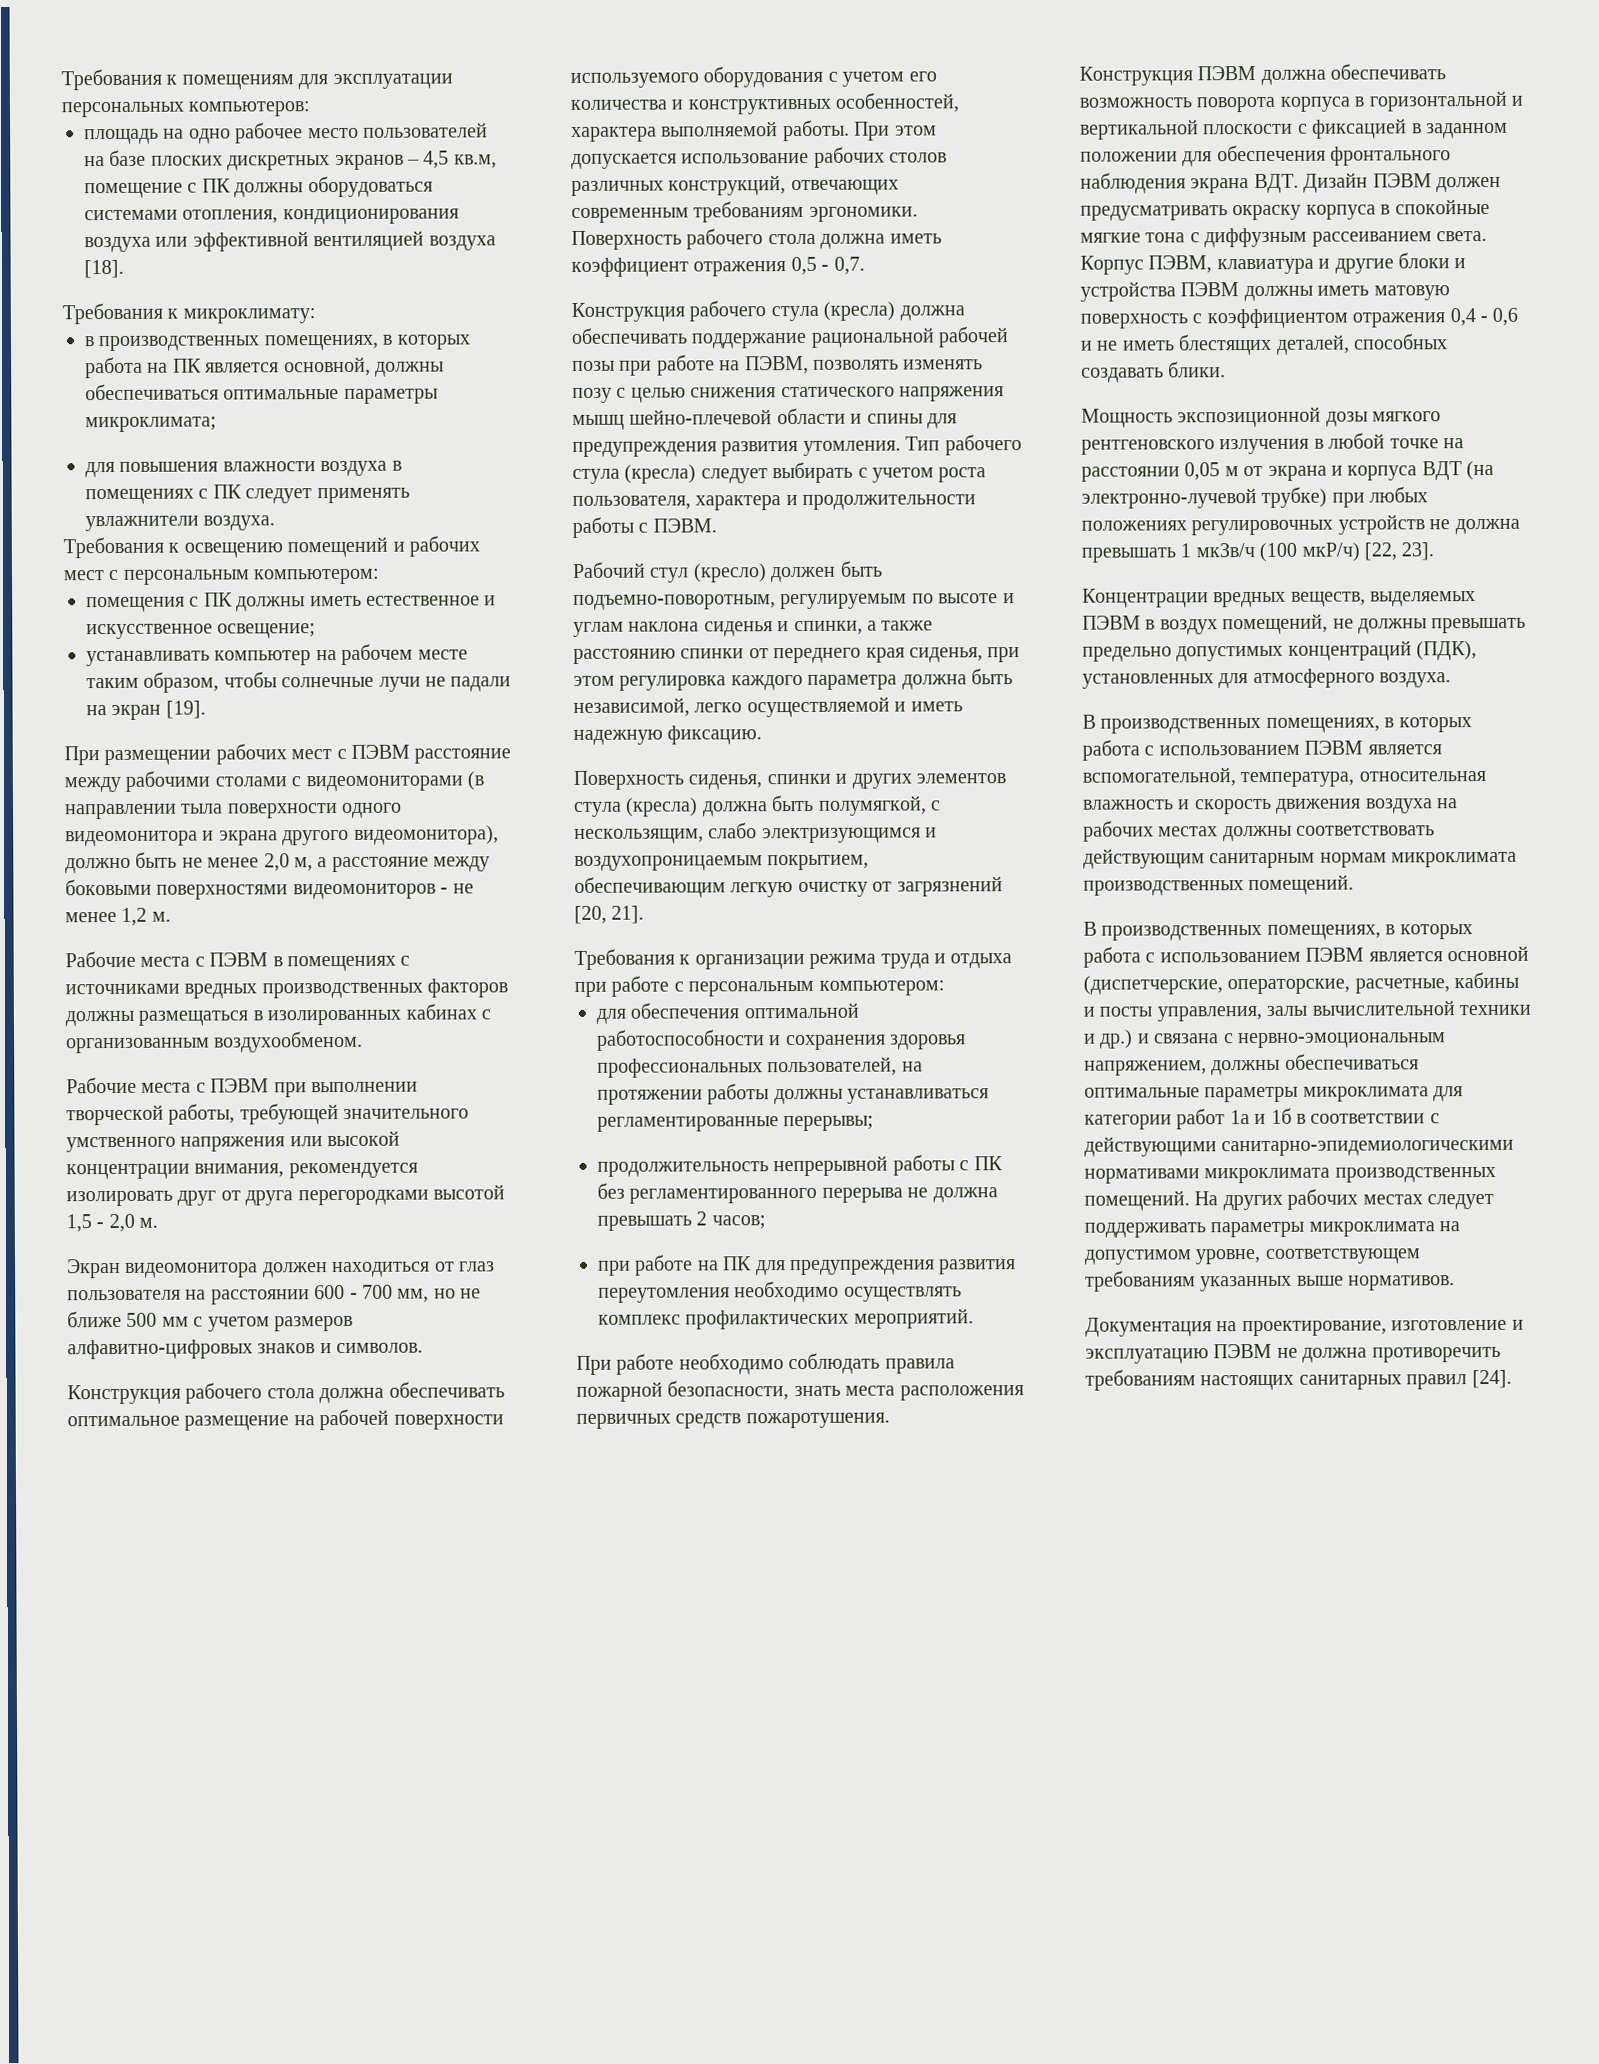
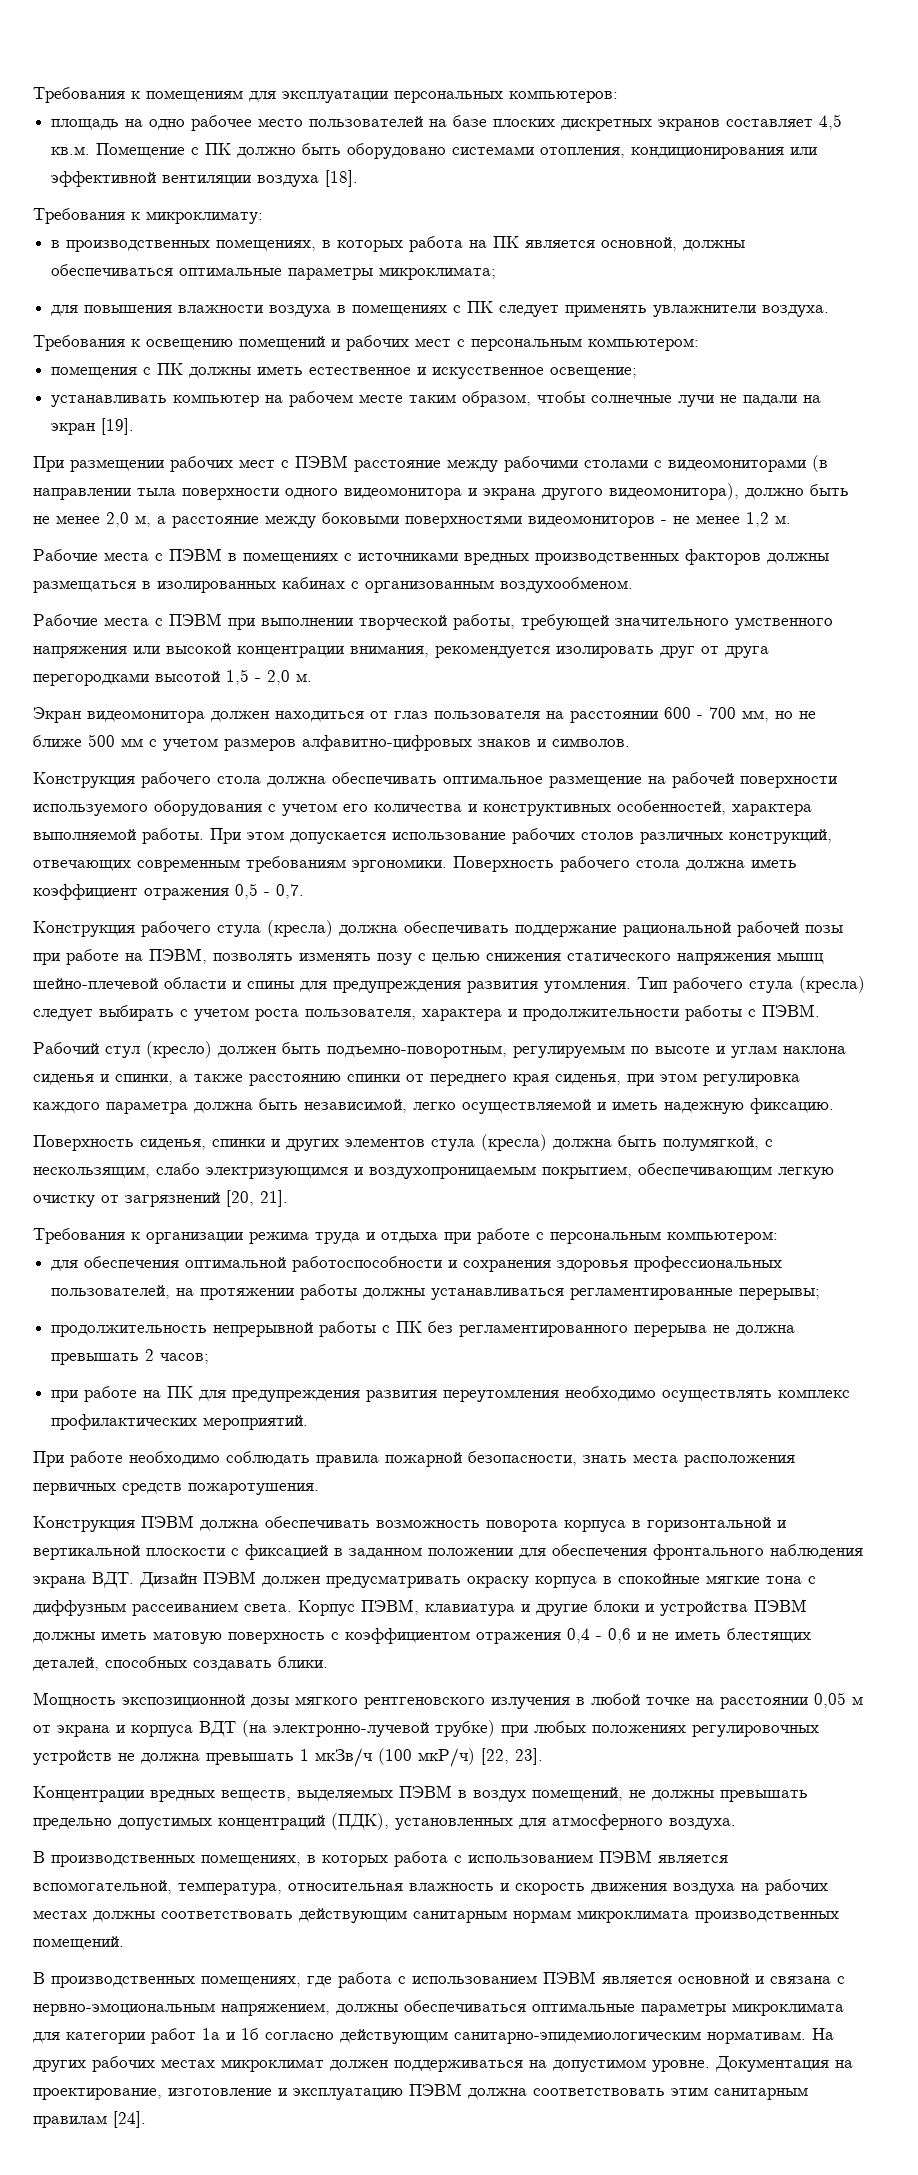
[407,150,497,169] [84,175,433,199] – 4,5 кв.м, помещение с ПК должны оборудоваться -> [726,114,843,130] [51,143,447,159] составляет 4,5 кв.м. Помещение с ПК должно быть оборудовано
[84,236,151,253] воздуха -> (785, 153) none
[313,230,425,252] вентиляцией -> [162,175,252,186] вентиляции
[1385,924,1473,940] в которых -> [307,1976,332,1987] где
[1083,971,1520,995] [1083,1000,1531,1022] [1084,1029,1134,1049] (диспетчерские, операторские, расчетные, кабины и посты управления, залы вычислительной техники и др.) -> (749, 1978) none
[1296,1113,1440,1124] [1084,1136,1515,1157] [1084,1166,1496,1184] [1084,1188,1494,1211] [1084,1221,1461,1238] [1084,1248,1421,1265] [1085,1270,1456,1292] в соответствии с действующими санитарно-эпидемиологическими нормативами микроклимата производственных помещений. На других рабочих местах следует поддерживать параметры микроклимата на допустимом уровне, соответствующем требованиям указанных выше нормативов. // -> [265,2028,834,2044] [33,2056,710,2072] согласно действующим санитарно-эпидемиологическим нормативам. На других рабочих местах микроклимат должен поддерживаться на допустимом уровне.
[1276,1346,1501,1363] [1085,1369,1468,1391] не должна противоречить требованиям настоящих санитарных правил -> [468,2087,808,2100] [33,2115,107,2128] должна соответствовать этим санитарным правилам

